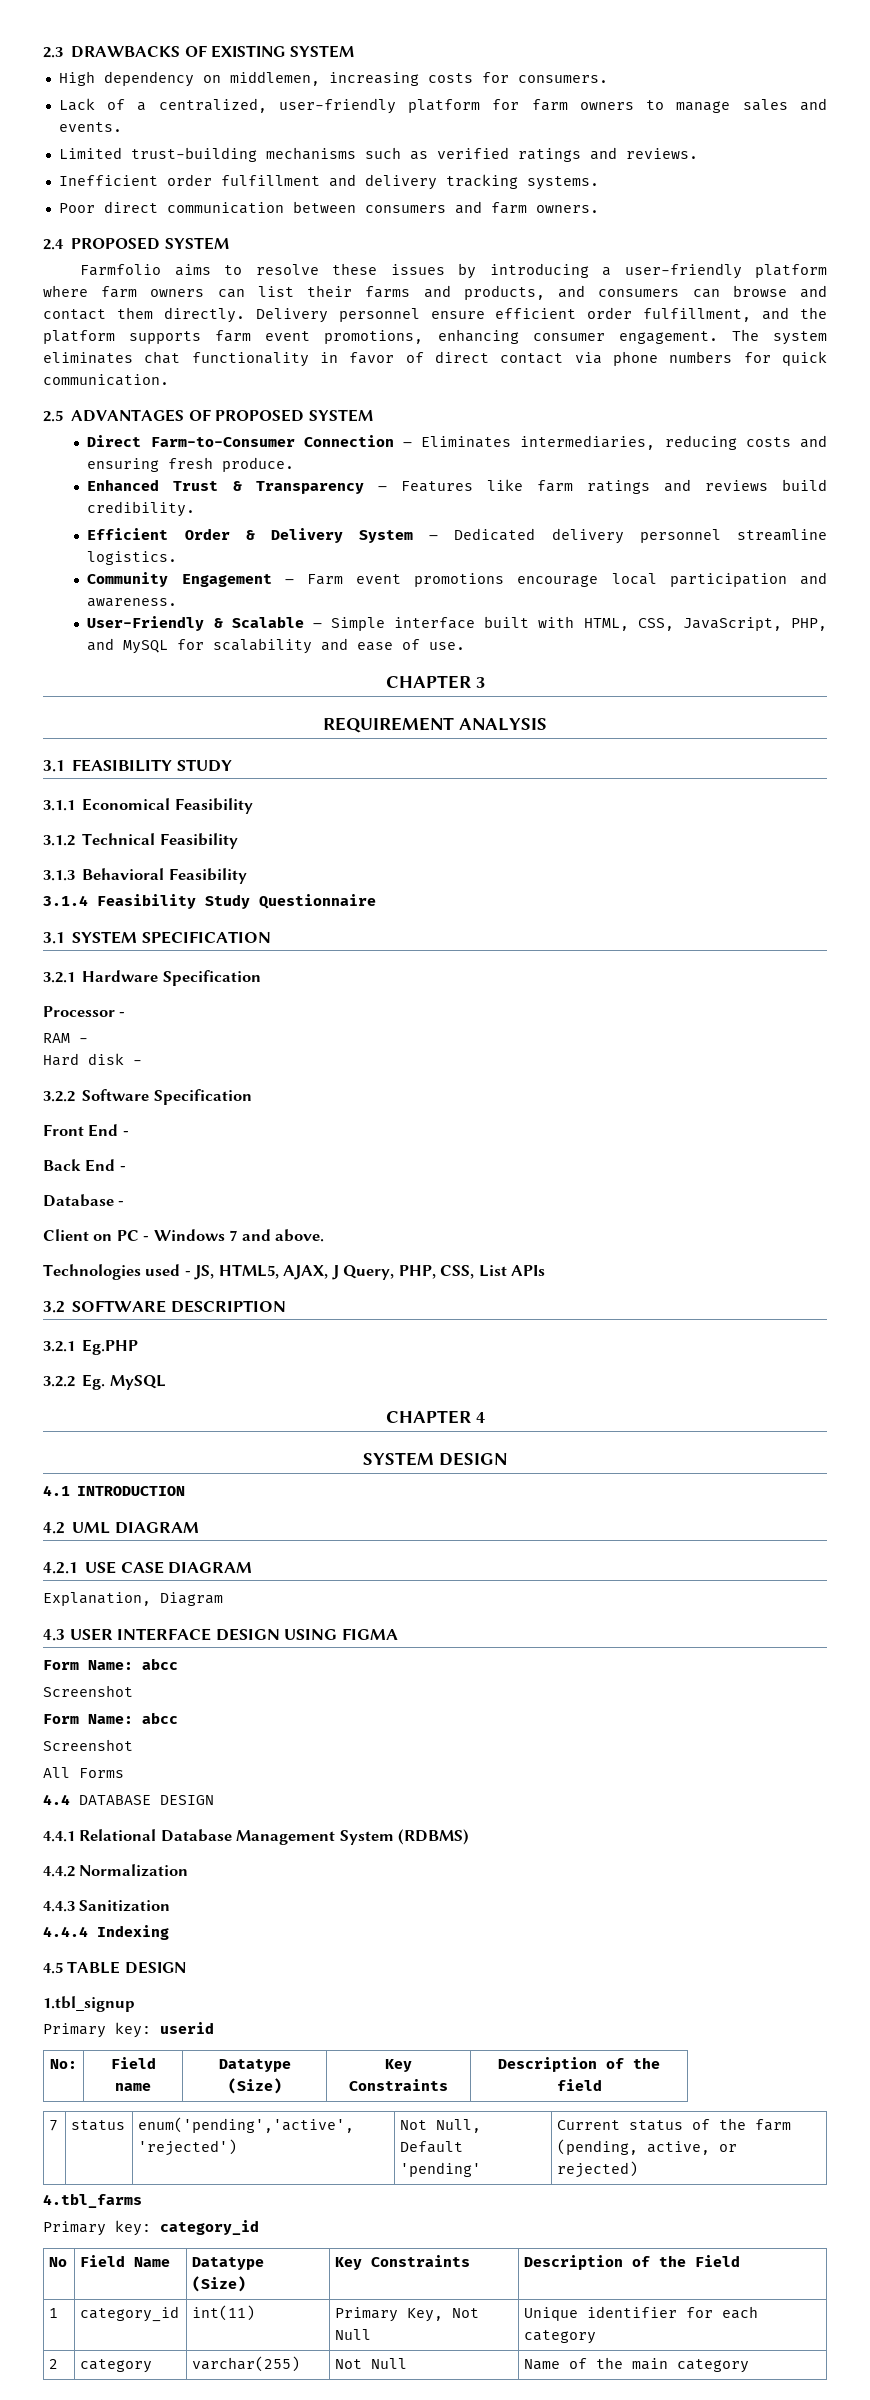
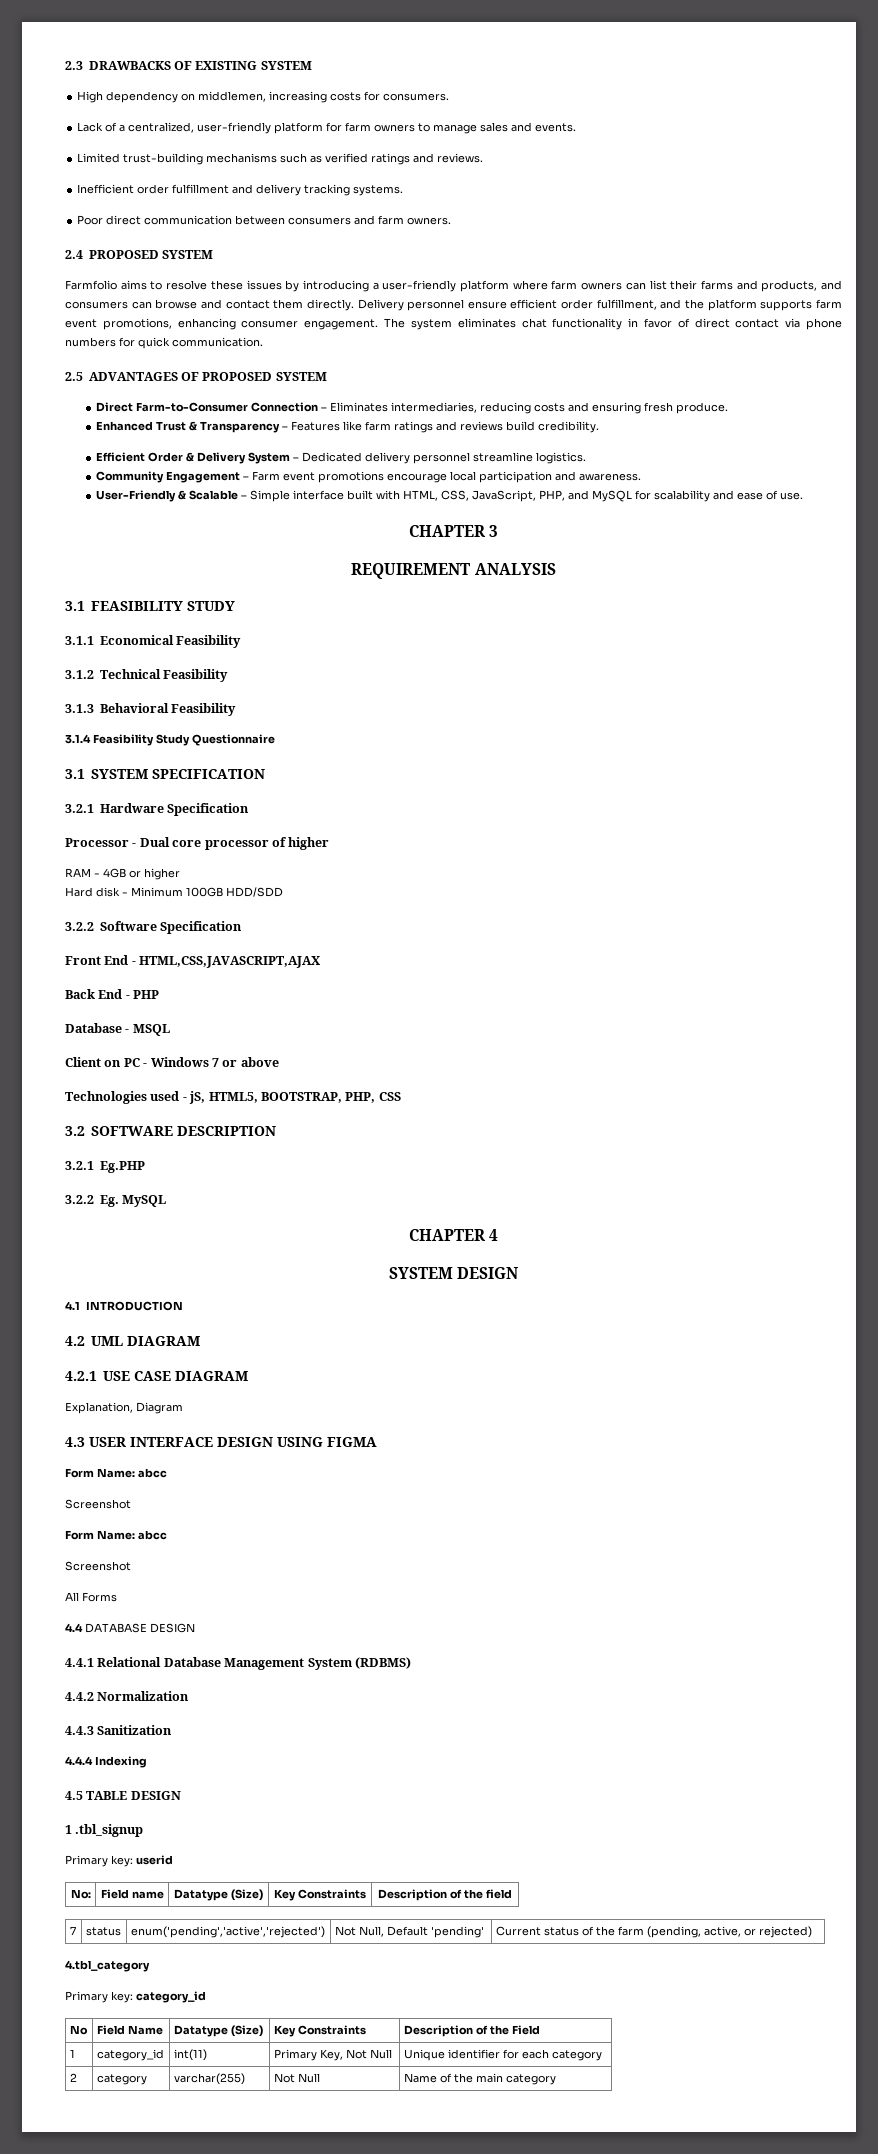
(126, 1014) none -> [139,837,330,850] Dual core processor of higher
(88, 1040) none -> [103,868,180,880] 4GB or higher
(142, 1062) none -> [131,887,283,897] Minimum 100GB HDD/SDD
(129, 1133) none -> [139,956,322,968] HTML,CSS,JAVASCRIPT,AJAX
(126, 1168) none -> [133,990,160,999] PHP
(125, 1203) none -> [132,1024,170,1036] MSQL
[241,1229,325,1242] and above. -> [222,1057,279,1067] or above
[194,1264,546,1280] JS, HTML5, AJAX, J Query, PHP, CSS, List APIs -> [189,1091,401,1104] jS, HTML5, BOOTSTRAP, PHP, CSS
[43,1996,135,2012] 1.tbl_signup -> [65,1824,144,1837] 1 .tbl_signup
[43,2193,142,2208] 4.tbl_farms -> [65,1960,150,1972] 4.tbl_category

